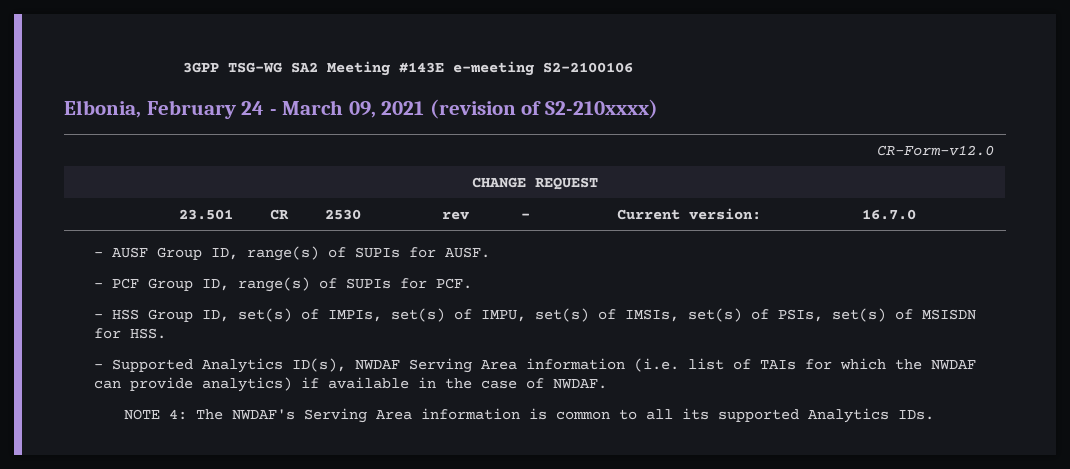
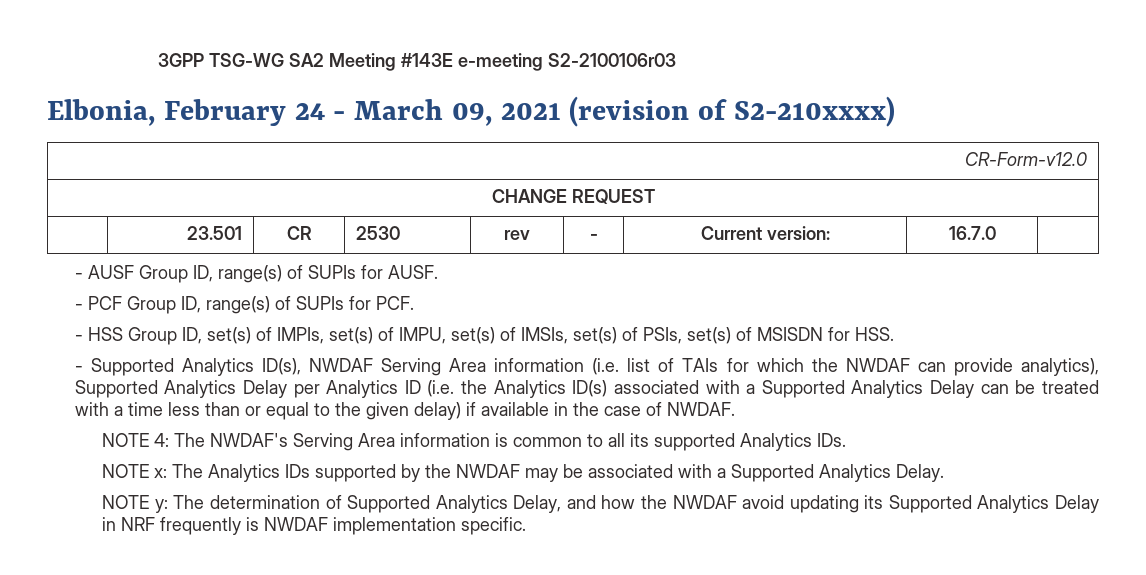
[543,62,634,73] S2-2100106 -> [547,53,676,67] S2-2100106r03
[201,377,292,392] analytics) -> [1021,358,1100,376] [74,380,1099,398] [74,402,461,420] analytics), Supported Analytics Delay per Analytics ID (i.e. the Analytics ID(s) associated with a Supported Analytics Delay can be treated with a time less than or equal to the given delay)
(934, 415) none -> [102,464,945,482] [102,495,1099,513] [102,517,527,535] // NOTE x: The Analytics IDs supported by the NWDAF may be associated with a Supported Analytics Delay. // NOTE y: The determination of Supported Analytics Delay, and how the NWDAF avoid updating its Supported Analytics Delay in NRF frequently is NWDAF implementation specific.

